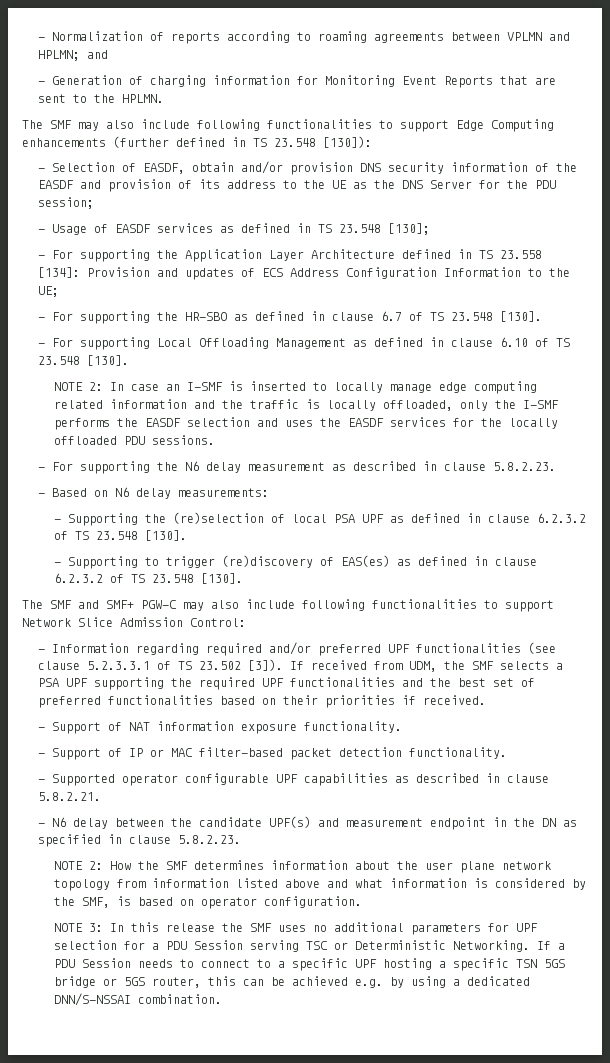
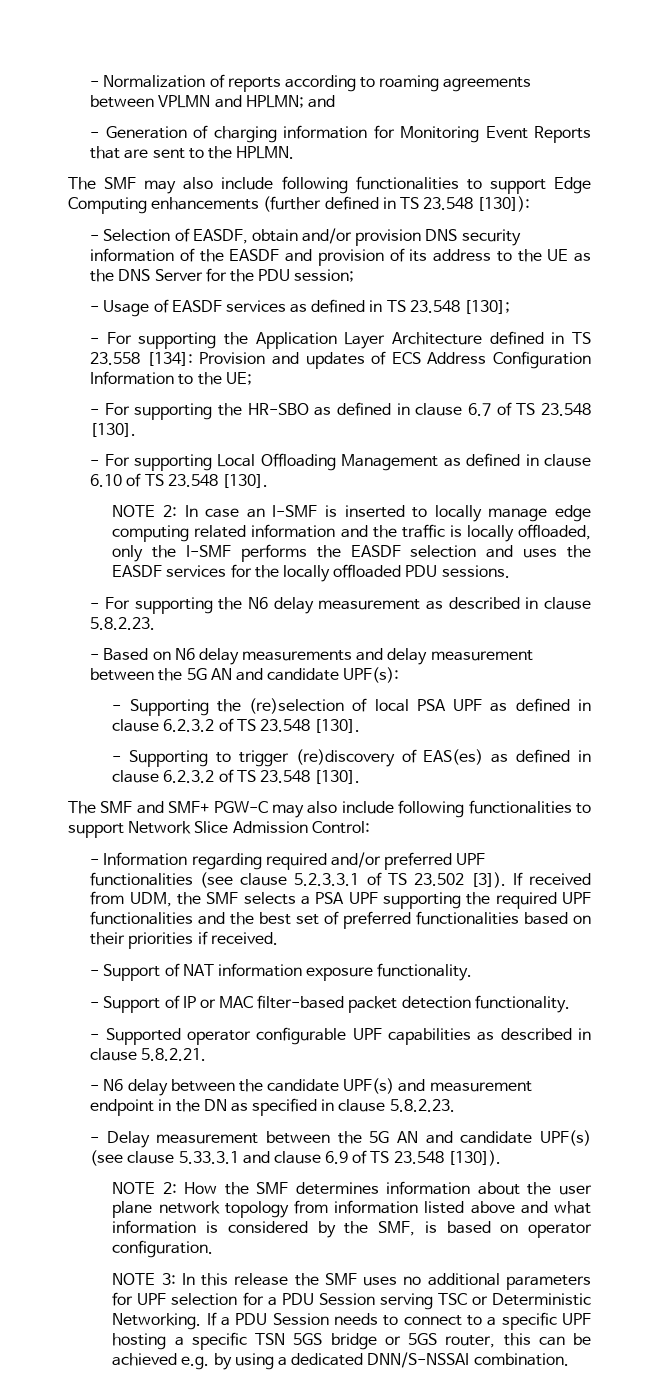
[178,488,270,497] measurements: -> [242,648,533,665] [90,667,400,683] measurements and delay measurement between the 5G AN and candidate UPF(s):
(242, 839) none -> [90,1130,591,1148] [90,1150,501,1166] // - Delay measurement between the 5G AN and candidate UPF(s) (see clause 5.33.3.1 and clause 6.9 of TS 23.548 [130]).

